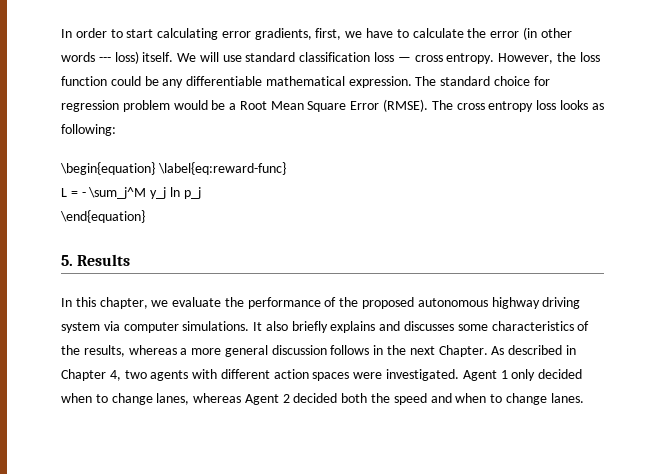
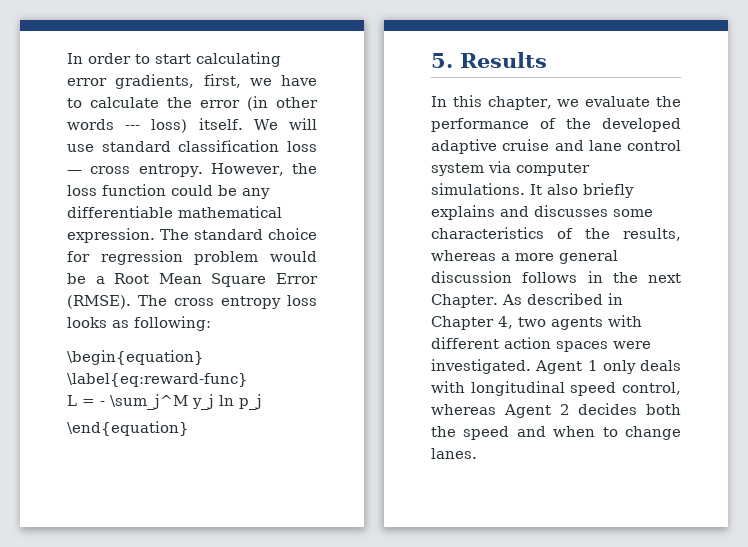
[362,297,581,309] proposed autonomous highway driving -> [602,118,681,132] [431,139,681,154] developed adaptive cruise and lane control
[538,369,583,379] [61,393,190,405] decided when to change lanes, -> [640,360,681,371] [431,381,681,396] deals with longitudinal speed control,
[293,393,338,403] decided -> [578,403,638,415] decides

